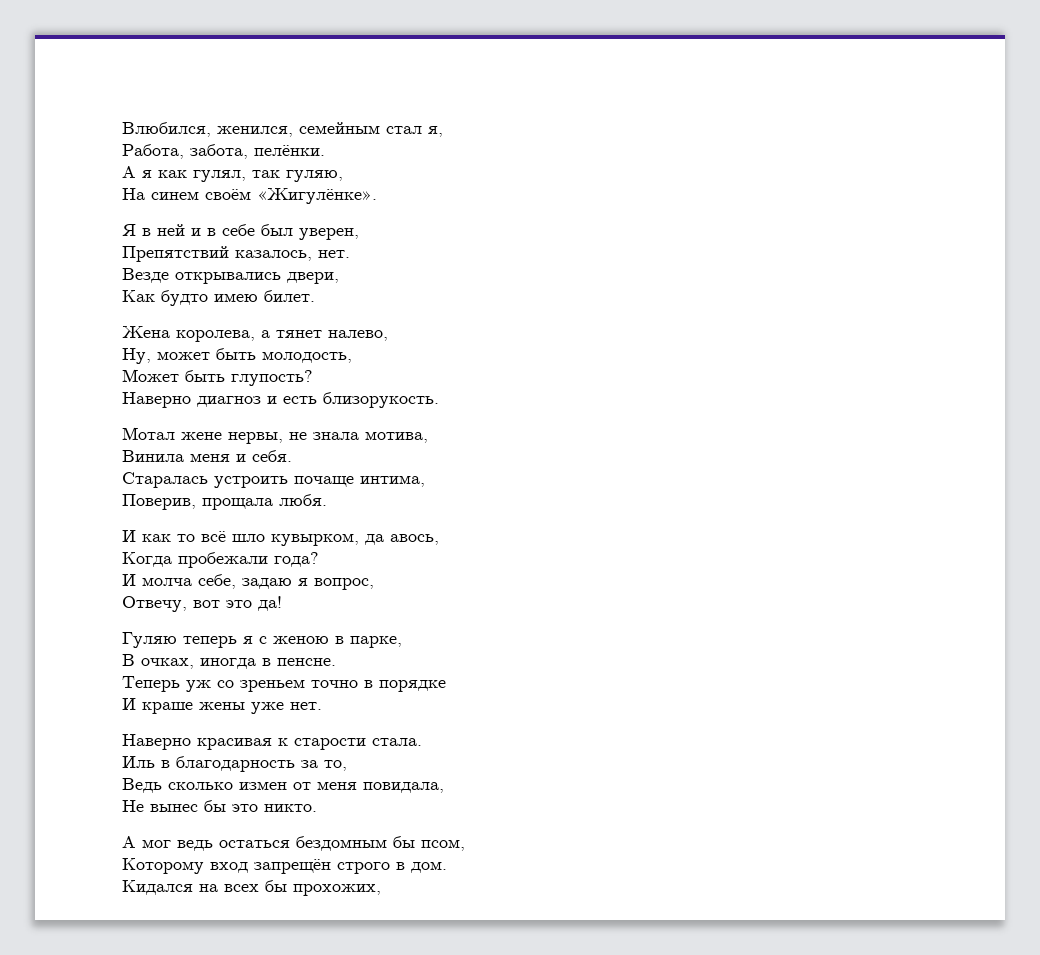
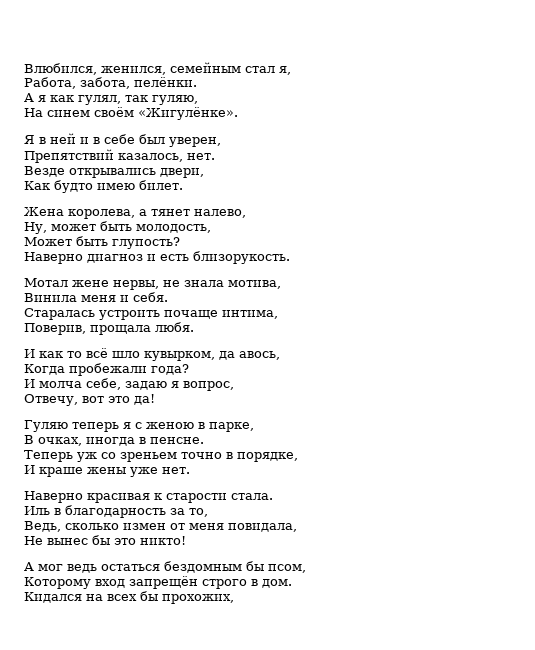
[379,680,446,692] порядке -> [237,452,298,462] порядке,
[122,778,162,793] Ведь -> [24,521,61,532] Ведь,
[264,804,317,812] никто. -> [140,536,186,545] никто!

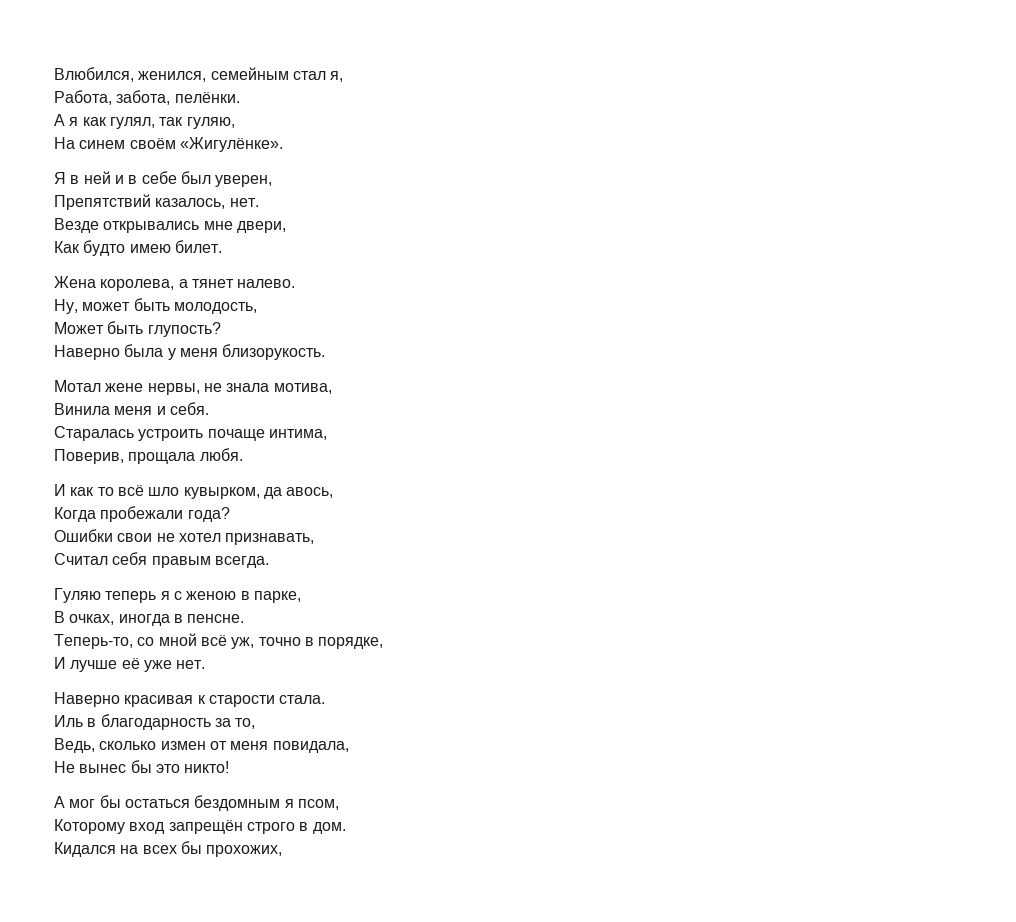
(156, 173) none -> [203,221,233,230] мне
[194,209,246,218] налево, -> [237,279,296,288] налево.
[87,254,189,263] диагноз и есть -> [124,344,218,360] была у меня
[24,378,234,391] [24,394,155,406] И молча себе, задаю я вопрос, // Отвечу, вот это да! -> [54,529,315,545] [54,552,269,568] Ошибки свои не хотел признавать, // Считал себя правым всегда.
[24,450,177,462] Теперь уж со зреньем -> [54,633,255,649] Теперь-то, со мной всё уж,
[39,467,126,477] краше жены -> [70,658,140,672] лучше её
[67,564,97,573] ведь -> [99,795,121,808] бы
[246,561,264,571] бы -> [284,799,294,808] я

